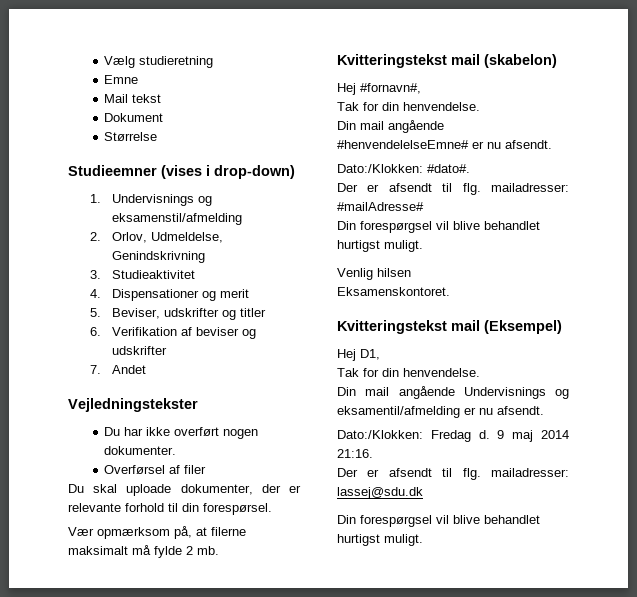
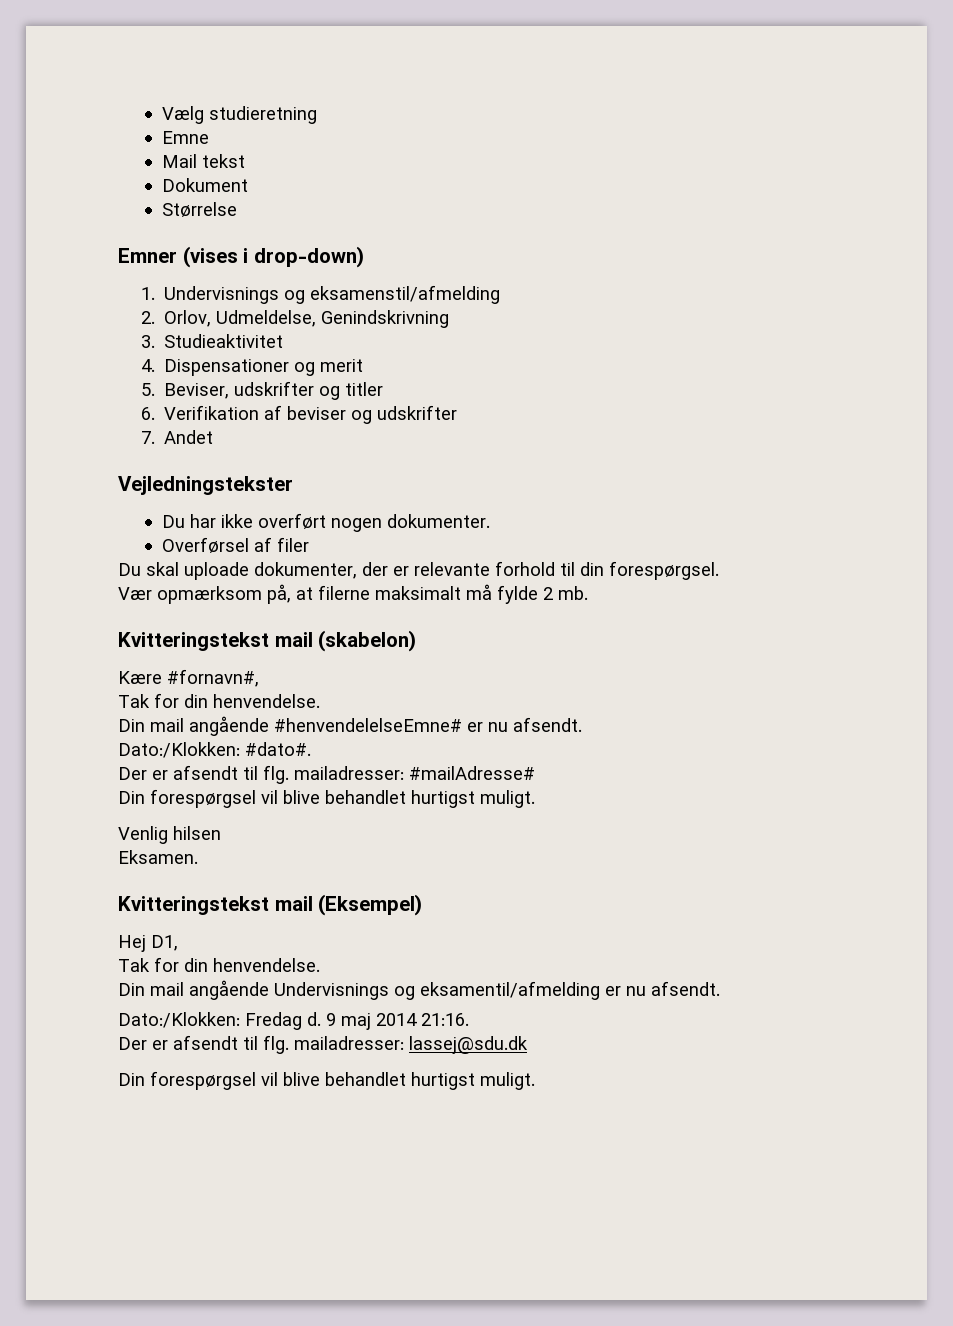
[68,165,157,176] Studieemner -> [118,248,177,263] Emner
[203,503,272,515] forespørsel. -> [609,561,719,580] forespørgsel.
[337,83,356,95] Hej -> [118,671,162,684] Kære
[337,287,450,296] Eksamenskontoret. -> [118,850,198,864] Eksamen.

